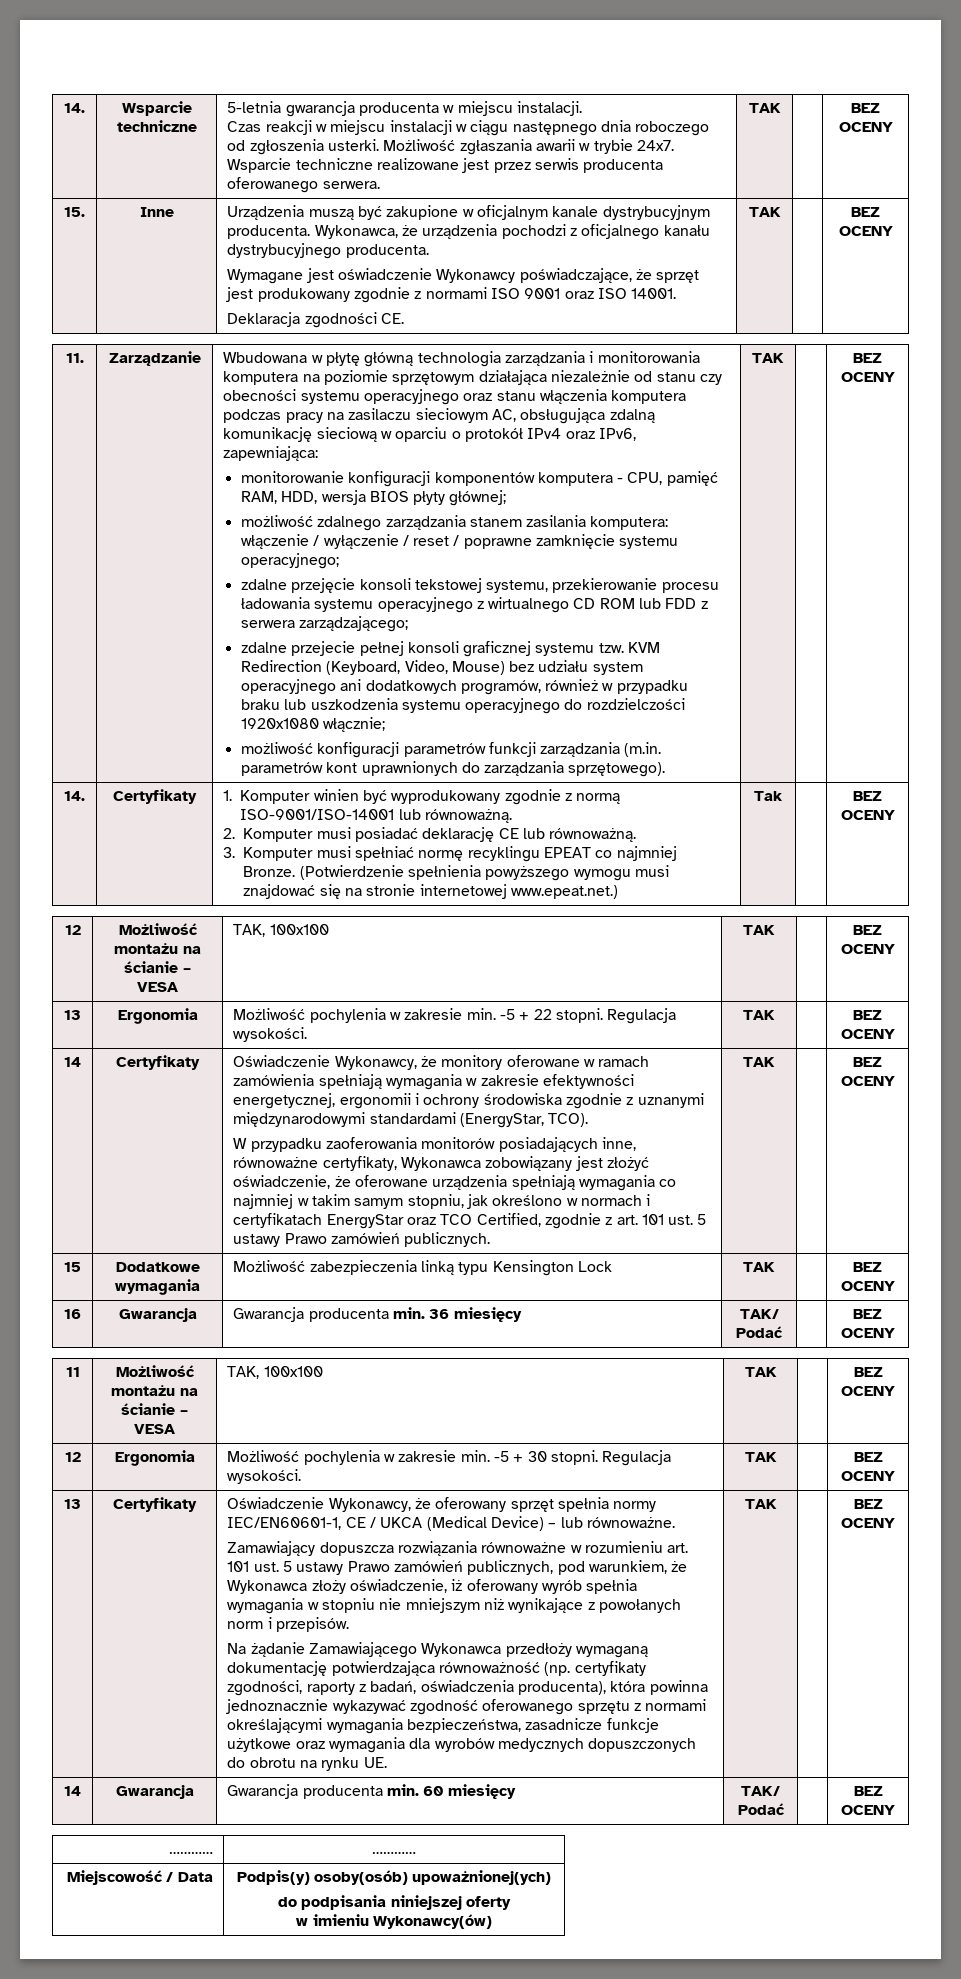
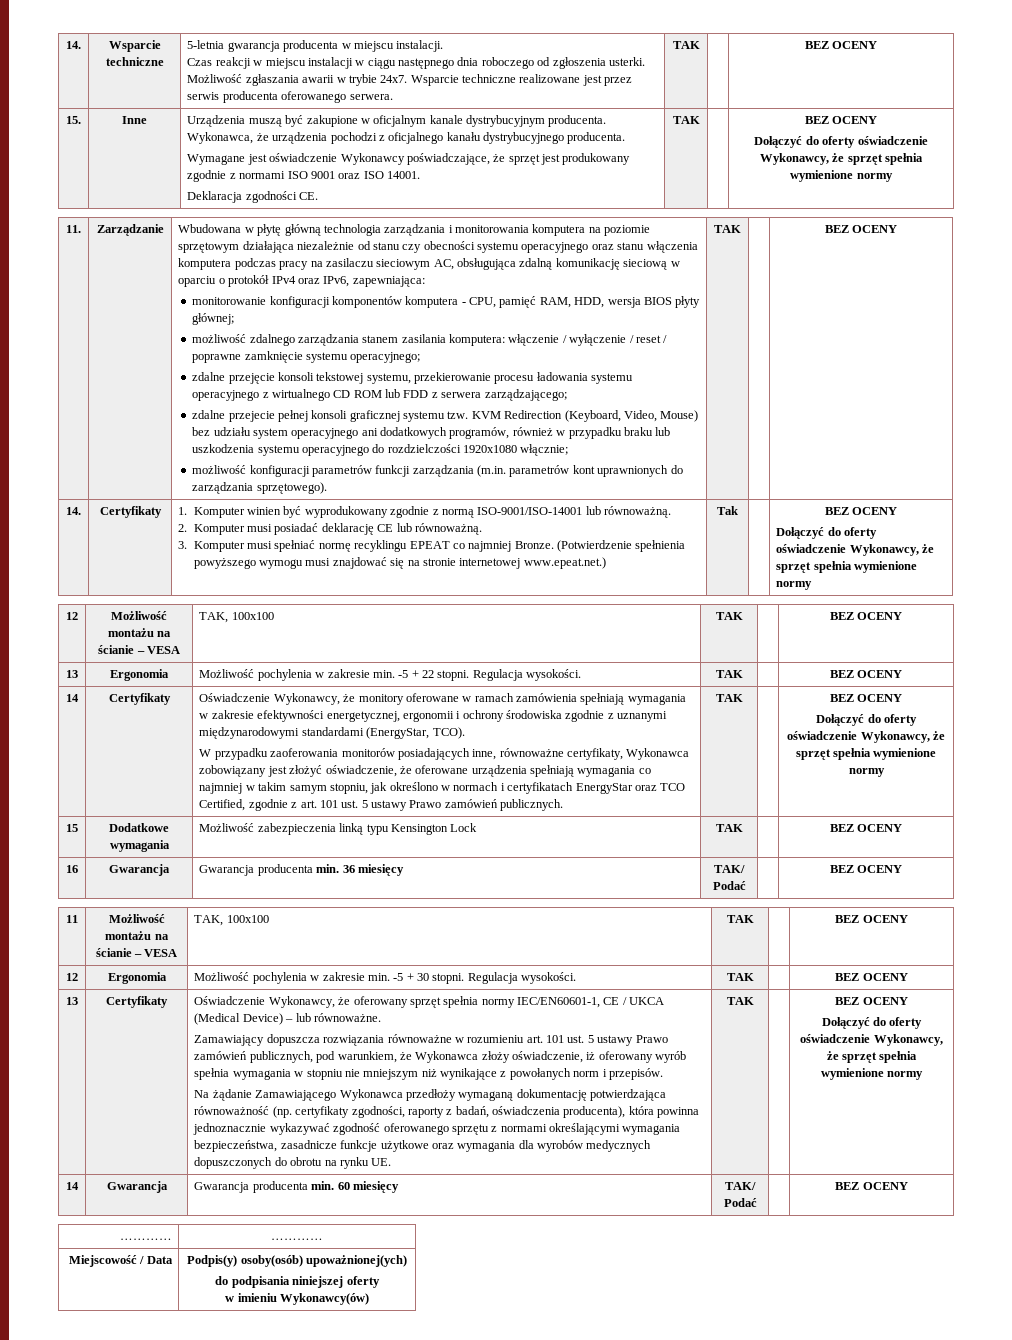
(893, 231) none -> [754,136,928,148] [759,153,924,165] [790,170,893,182] // Dołączyć do oferty oświadczenie Wykonawcy, że sprzęt spełnia wymienione normy
(895, 815) none -> [776,527,878,539] [776,544,935,556] [776,561,918,573] [776,581,813,590] // Dołączyć do oferty oświadczenie Wykonawcy, że sprzęt spełnia wymienione normy
(895, 1081) none -> [816,714,917,726] [787,731,945,743] [795,748,937,760] [848,768,885,777] // Dołączyć do oferty oświadczenie Wykonawcy, że sprzęt spełnia wymienione normy
(895, 1523) none -> [821,1017,923,1029] [800,1034,943,1046] [826,1051,918,1063] [820,1068,924,1080] // Dołączyć do oferty oświadczenie Wykonawcy, że sprzęt spełnia wymienione normy

